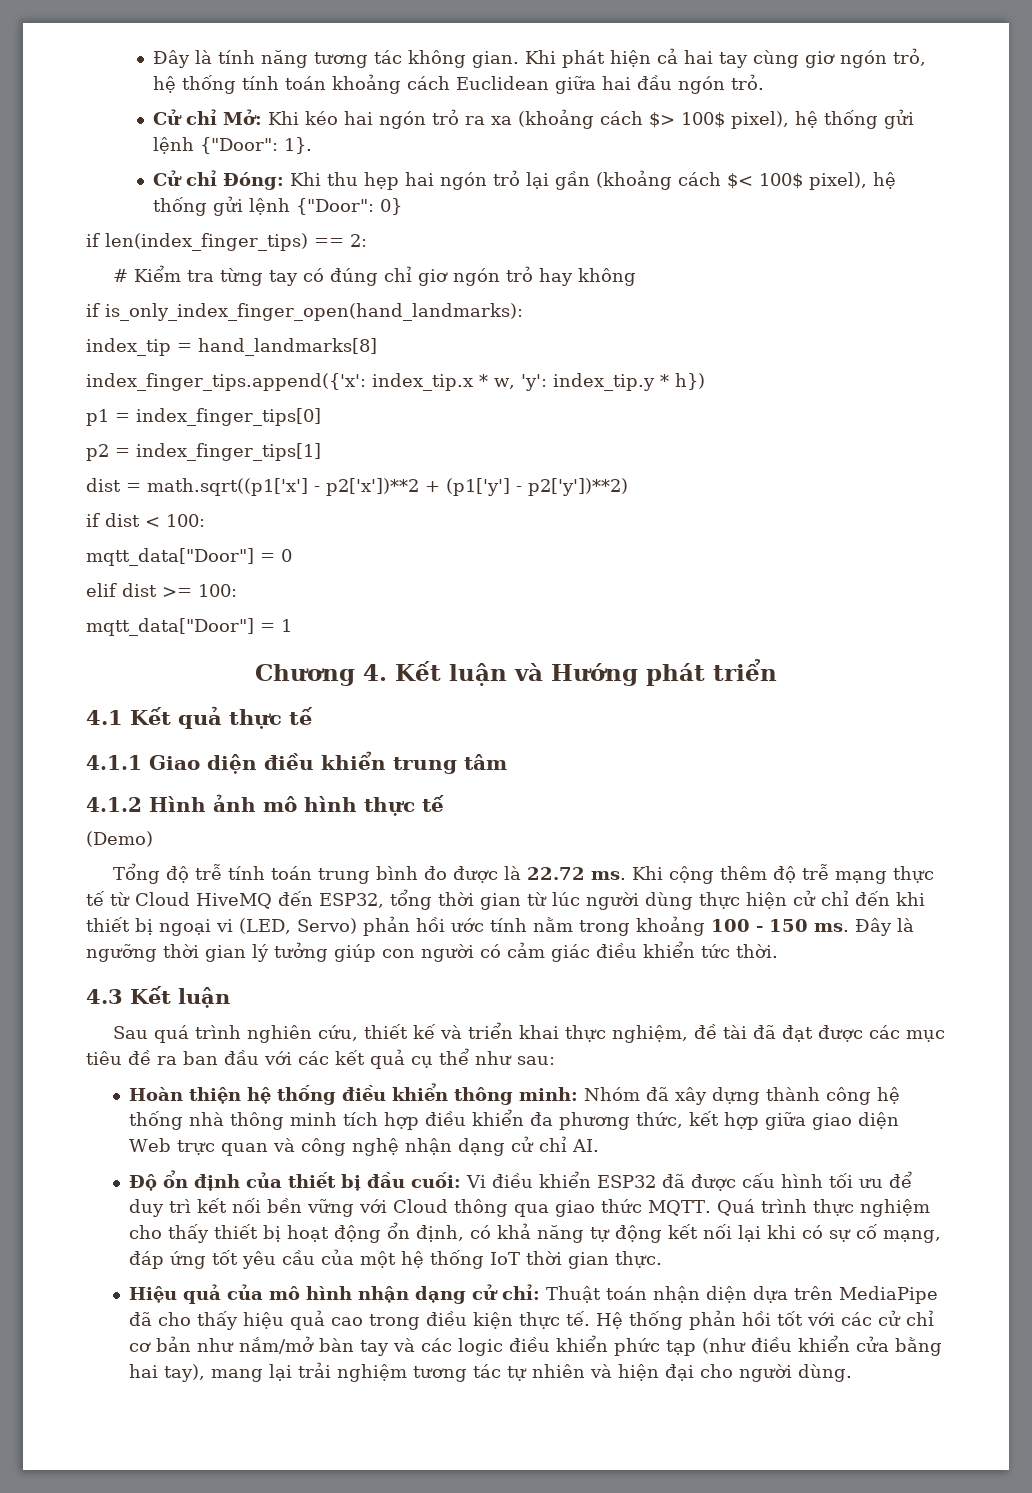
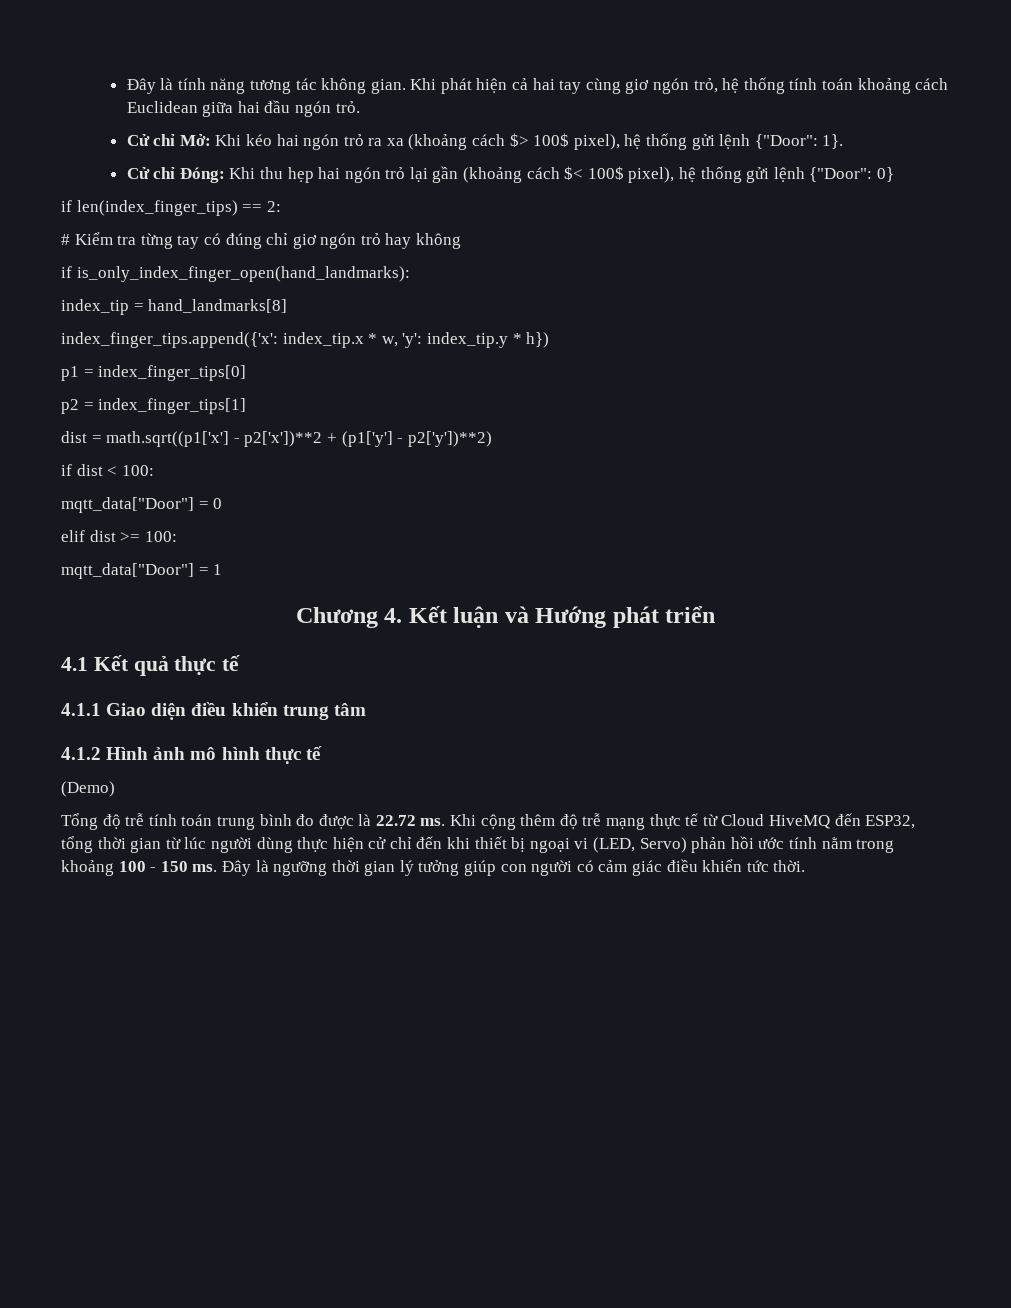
[86,986,230,1008] [113,1022,946,1043] [86,1048,555,1069] [129,1083,901,1105] [129,1109,900,1130] [129,1136,600,1156] [129,1170,913,1191] [129,1198,931,1217] [129,1222,942,1243] [129,1249,663,1269] [129,1284,939,1304] [129,1310,935,1330] [129,1335,943,1356] [129,1362,853,1382] // 4.3 Kết luận // Sau quá trình nghiên cứu, thiết kế và triển khai thực nghiệm, đề tài đã đạt được các mục tiêu đề ra ban đầu với các kết quả cụ thể như sau: // Hoàn thiện hệ thống điều khiển thông minh: Nhóm đã xây dựng thành công hệ thống nhà thông minh tích hợp điều khiển đa phương thức, kết hợp giữa giao diện Web trực quan và công nghệ nhận dạng cử chỉ AI. // Độ ổn định của thiết bị đầu cuối: Vi điều khiển ESP32 đã được cấu hình tối ưu để duy trì kết nối bền vững với Cloud thông qua giao thức MQTT. Quá trình thực nghiệm cho thấy thiết bị hoạt động ổn định, có khả năng tự động kết nối lại khi có sự cố mạng, đáp ứng tốt yêu cầu của một hệ thống IoT thời gian thực. // Hiệu quả của mô hình nhận dạng cử chỉ: Thuật toán nhận diện dựa trên MediaPipe đã cho thấy hiệu quả cao trong điều kiện thực tế. Hệ thống phản hồi tốt với các cử chỉ cơ bản như nắm/mở bàn tay và các logic điều khiển phức tạp (như điều khiển cửa bằng hai tay), mang lại trải nghiệm tương tác tự nhiên và hiện đại cho người dùng. -> (806, 866) none

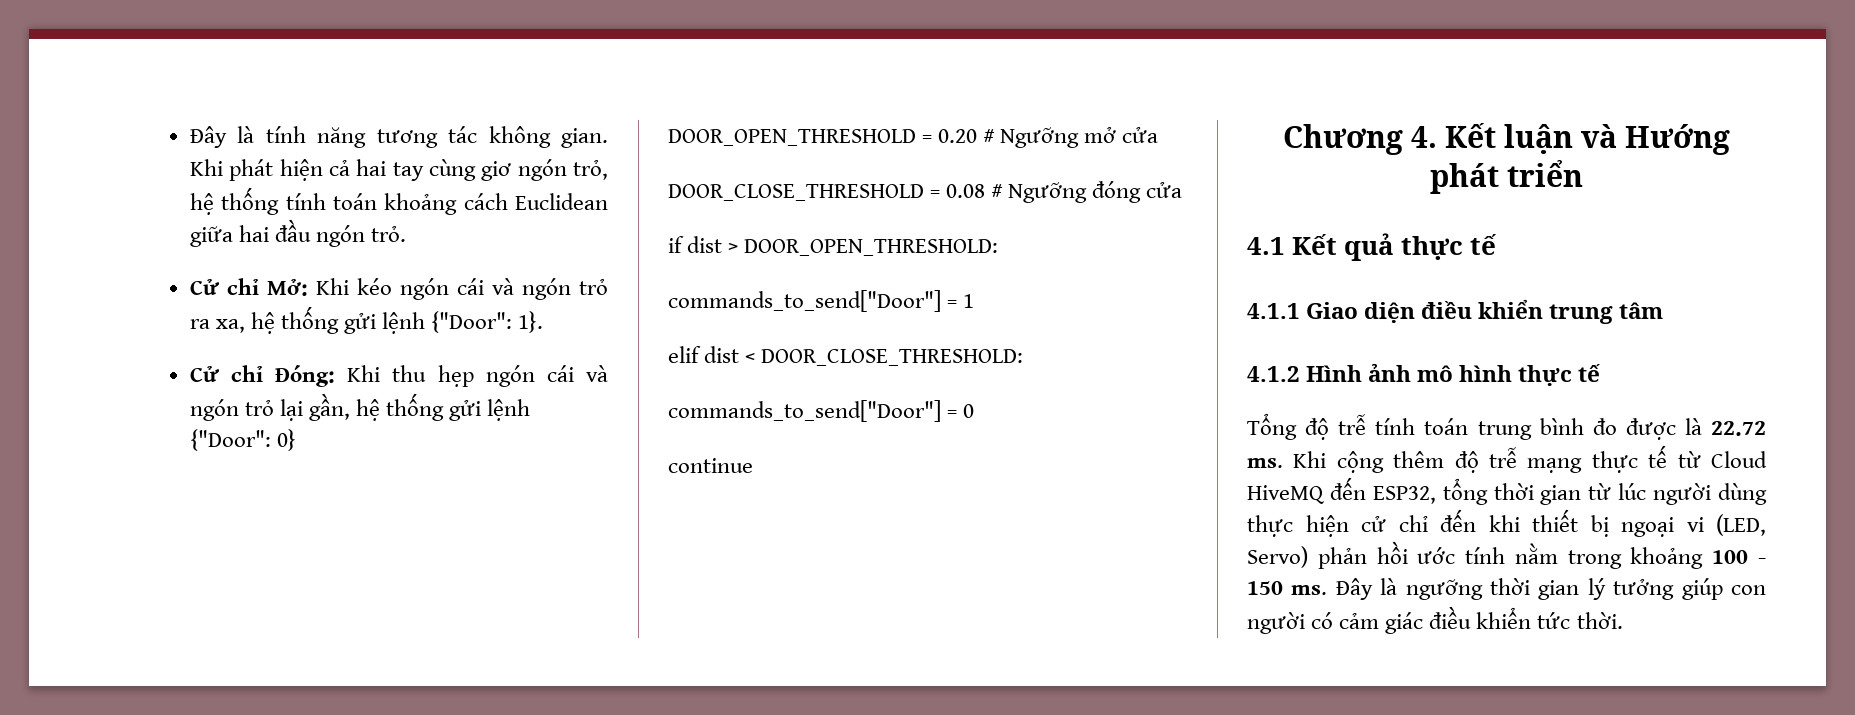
[276,133,620,150] hai ngón trỏ ra xa (khoảng cách $> 100$ pixel), -> [399,278,608,300] [189,319,245,333] ngón cái và ngón trỏ ra xa,
[318,166,675,183] hai ngón trỏ lại gần (khoảng cách $< 100$ pixel), -> [485,365,608,387] [189,393,351,421] ngón cái và ngón trỏ lại gần,
[61,200,281,216] [61,232,462,249] [61,266,410,282] [61,299,288,315] [61,332,550,348] [61,365,247,381] [61,398,247,414] [61,431,492,447] [61,464,154,476] [61,497,223,513] [61,530,177,542] [61,563,223,579] if len(index_finger_tips) == 2: // # Kiểm tra từng tay có đúng chỉ giơ ngón trỏ hay không // if is_only_index_finger_open(hand_landmarks): // index_tip = hand_landmarks[8] // index_finger_tips.append({'x': index_tip.x * w, 'y': index_tip.y * h}) // p1 = index_finger_tips[0] // p2 = index_finger_tips[1] // dist = math.sqrt((p1['x'] - p2['x'])**2 + (p1['y'] - p2['y'])**2) // if dist < 100: // mqtt_data["Door"] = 0 // elif dist >= 100: // mqtt_data["Door"] = 1 -> [668,127,1159,148] [668,181,1183,203] [668,236,999,256] [668,290,975,312] [668,346,1024,366] [668,400,975,422] [668,458,753,473] DOOR_OPEN_THRESHOLD = 0.20 # Ngưỡng mở cửa // DOOR_CLOSE_THRESHOLD = 0.08 # Ngưỡng đóng cửa // if dist > DOOR_OPEN_THRESHOLD: // commands_to_send["Door"] = 1 // elif dist < DOOR_CLOSE_THRESHOLD: // commands_to_send["Door"] = 0 // continue
[61,781,115,797] // (Demo) -> (1601, 373) none

